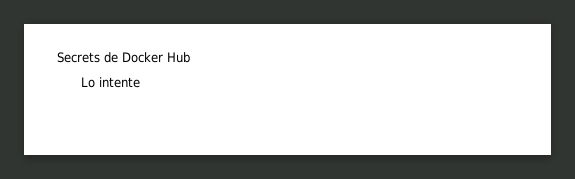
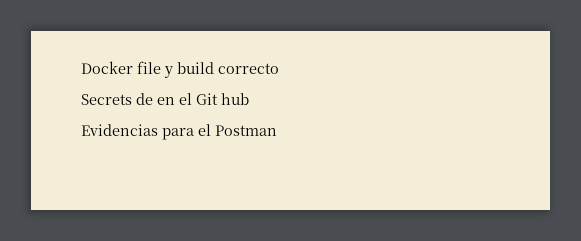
[57,52,190,63] [81,77,141,88] Secrets de Docker Hub // Lo intente -> [81,61,279,78] [81,93,249,105] [81,124,277,140] Docker file y build correcto // Secrets de en el Git hub // Evidencias para el Postman

